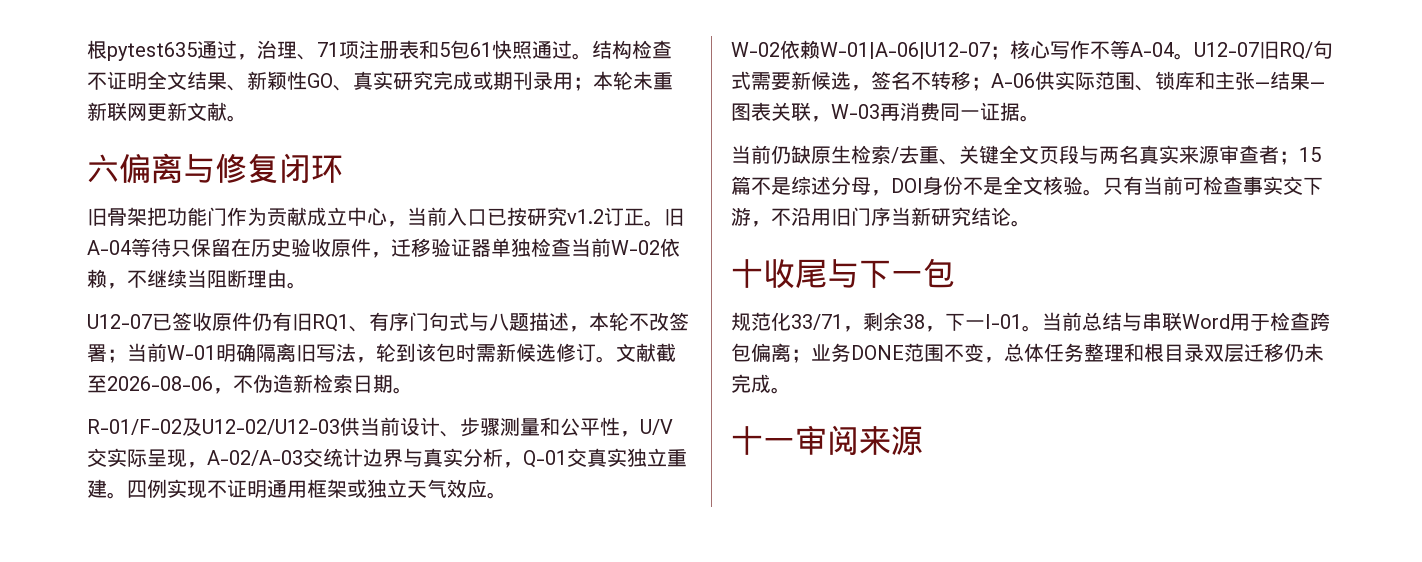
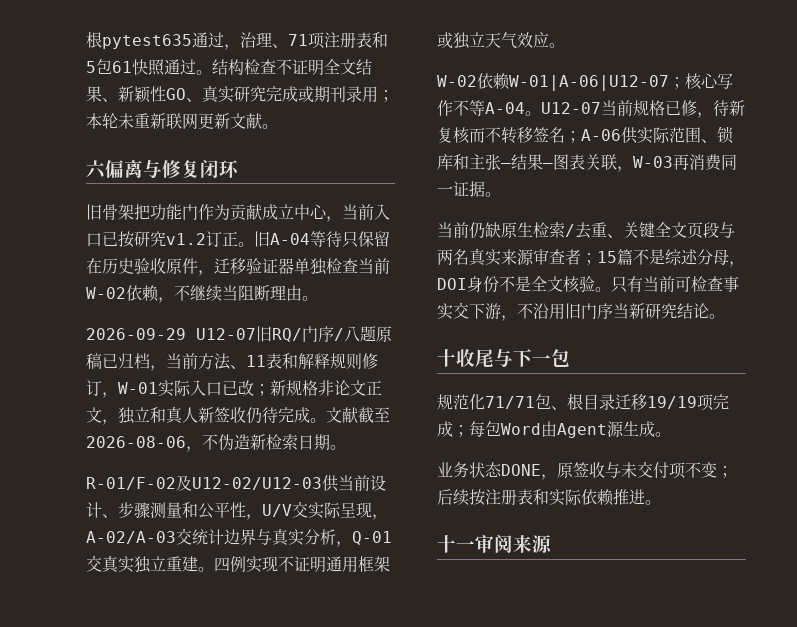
[87,312,689,332] [87,343,596,363] U12-07已签收原件仍有旧RQ1、有序门句式与八题描述，本轮不改签署；当前W-01明确隔离旧写法，轮到该包时需新候选修订 -> [86,326,392,342] [86,353,378,371] [86,380,382,398] [86,406,310,425] 2026-09-29 U12-07旧RQ/门序/八题原稿已归档，当前方法、11表和解释规则修订，W-01实际入口已改；新规格非论文正文，独立和真人新签收仍待完成
[1259,40,1333,60] [731,71,971,91] 旧RQ/句式需要新候选，签名不转移 -> [601,100,745,118] [437,127,565,144] 当前规格已修，待新复核而不转移签名
[791,312,1330,332] [731,343,1324,363] [731,374,771,393] 33/71，剩余38，下一I-01。当前总结与串联Word用于检查跨包偏离；业务DONE范围不变，总体任务整理和根目录双层迁移仍未完成 -> [485,393,729,411] [437,421,671,438] [437,461,733,480] [437,489,645,506] 71/71包、根目录迁移19/19项完成；每包Word由Agent源生成。 // 业务状态DONE，原签收与未交付项不变；后续按注册表和实际依赖推进

